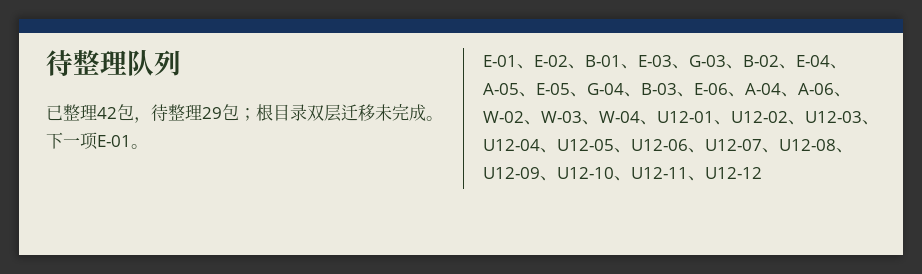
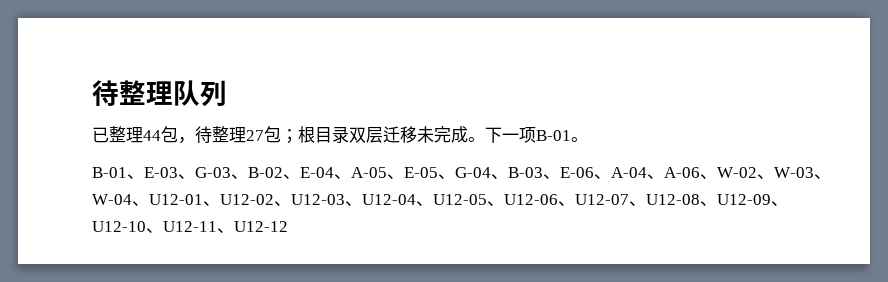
[97,107,117,119] 42 -> [143,130,161,141] 44
[202,107,222,119] 29 -> [246,130,264,141] 27
[97,135,131,147] E-01 -> [536,130,571,141] B-01
[483,55,585,69] E-01、E-02、 -> (588, 139) none

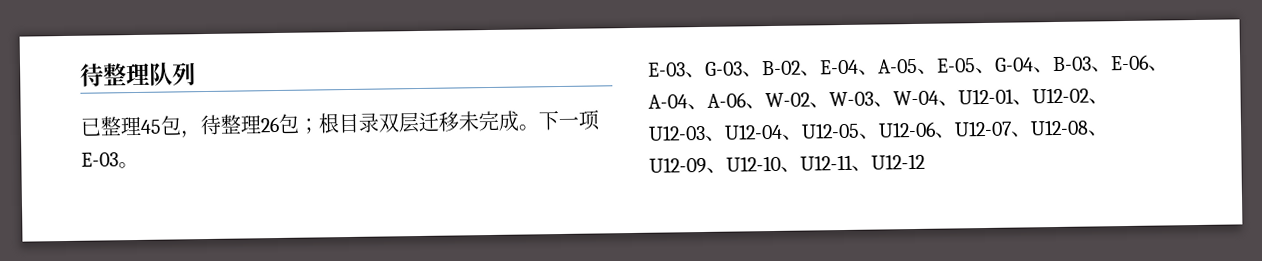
[143,130,161,141] 44 -> [140,119,161,134] 45
[246,130,264,141] 27 -> [260,116,279,133] 26
[536,130,571,141] B-01 -> [81,152,119,167] E-03
[92,167,144,179] B-01、 -> (139, 165) none

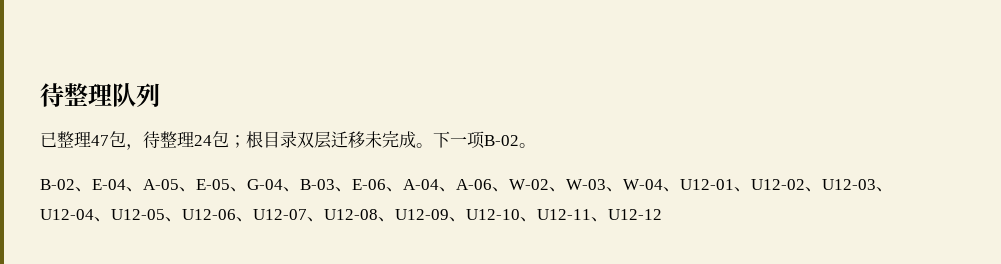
[140,119,161,134] 45 -> [91,135,109,146] 47
[260,116,279,133] 26 -> [194,135,212,146] 24
[81,152,119,167] E-03 -> [484,135,519,146] B-02
[648,61,763,78] E-03、G-03、 -> (536, 145) none

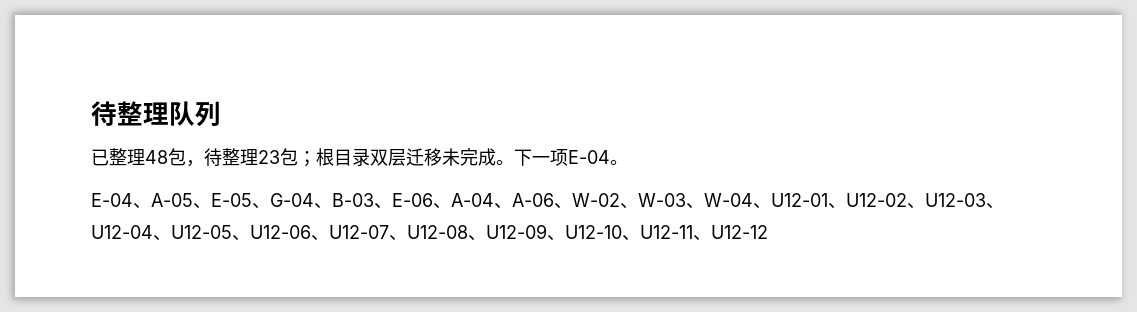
[91,135,109,146] 47 -> [145,150,168,164] 48
[194,135,212,146] 24 -> [258,150,280,164] 23
[484,135,519,146] B-02 -> [568,150,610,164] E-04
[40,179,92,192] B-02、 -> (628, 162) none

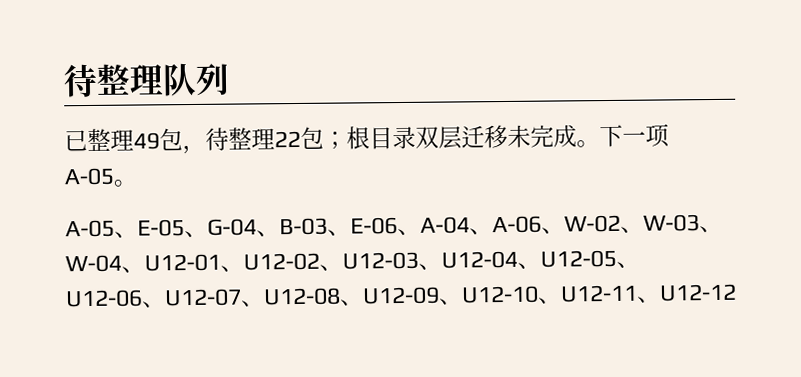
[145,150,168,164] 48 -> [133,132,160,150] 49
[258,150,280,164] 23 -> [274,130,301,148] 22
[568,150,610,164] E-04 -> [64,167,114,186] A-05
[91,193,151,209] E-04、 -> (137, 183) none

